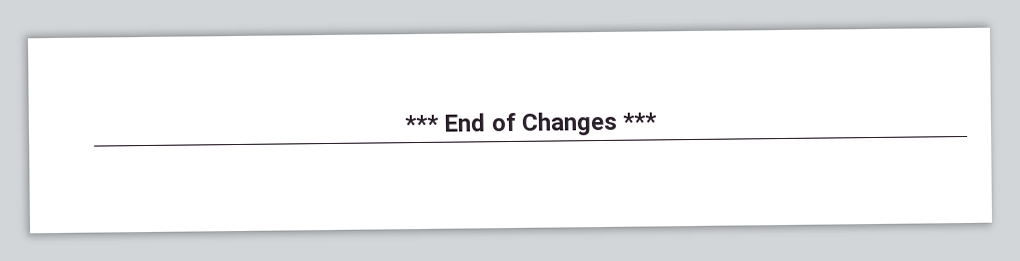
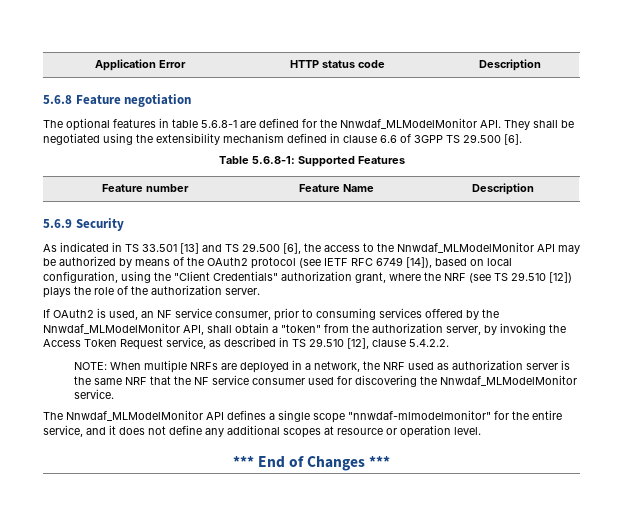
(403, 123) none -> [94,59,186,71] [290,60,385,68] [478,59,541,71] [43,94,192,107] [43,118,574,131] [43,133,522,145] [218,156,405,167] [102,184,189,192] [299,184,374,192] [472,183,534,195] [43,218,124,231] [43,242,580,254] [43,256,512,269] [43,271,572,283] [43,285,260,298] [43,308,499,321] [43,323,566,335] [43,337,449,350] [74,360,571,373] [74,375,578,387] [74,389,115,399] [43,410,562,423] [43,425,481,438] Application Error | HTTP status code | Description // 5.6.8 Feature negotiation // The optional features in table 5.6.8-1 are defined for the Nnwdaf_MLModelMonitor API. They shall be negotiated using the extensibility mechanism defined in clause 6.6 of 3GPP TS 29.500 [6]. // Table 5.6.8-1: Supported Features // Feature number | Feature Name | Description // 5.6.9 Security // As indicated in TS 33.501 [13] and TS 29.500 [6], the access to the Nnwdaf_MLModelMonitor API may be authorized by means of the OAuth2 protocol (see IETF RFC 6749 [14]), based on local configuration, using the "Client Credentials" authorization grant, where the NRF (see TS 29.510 [12]) plays the role of the authorization server. // If OAuth2 is used, an NF service consumer, prior to consuming services offered by the Nnwdaf_MLModelMonitor API, shall obtain a "token" from the authorization server, by invoking the Access Token Request service, as described in TS 29.510 [12], clause 5.4.2.2. // NOTE: When multiple NRFs are deployed in a network, the NRF used as authorization server is the same NRF that the NF service consumer used for discovering the Nnwdaf_MLModelMonitor service. // The Nnwdaf_MLModelMonitor API defines a single scope "nnwdaf-mlmodelmonitor" for the entire service, and it does not define any additional scopes at resource or operation level. //

